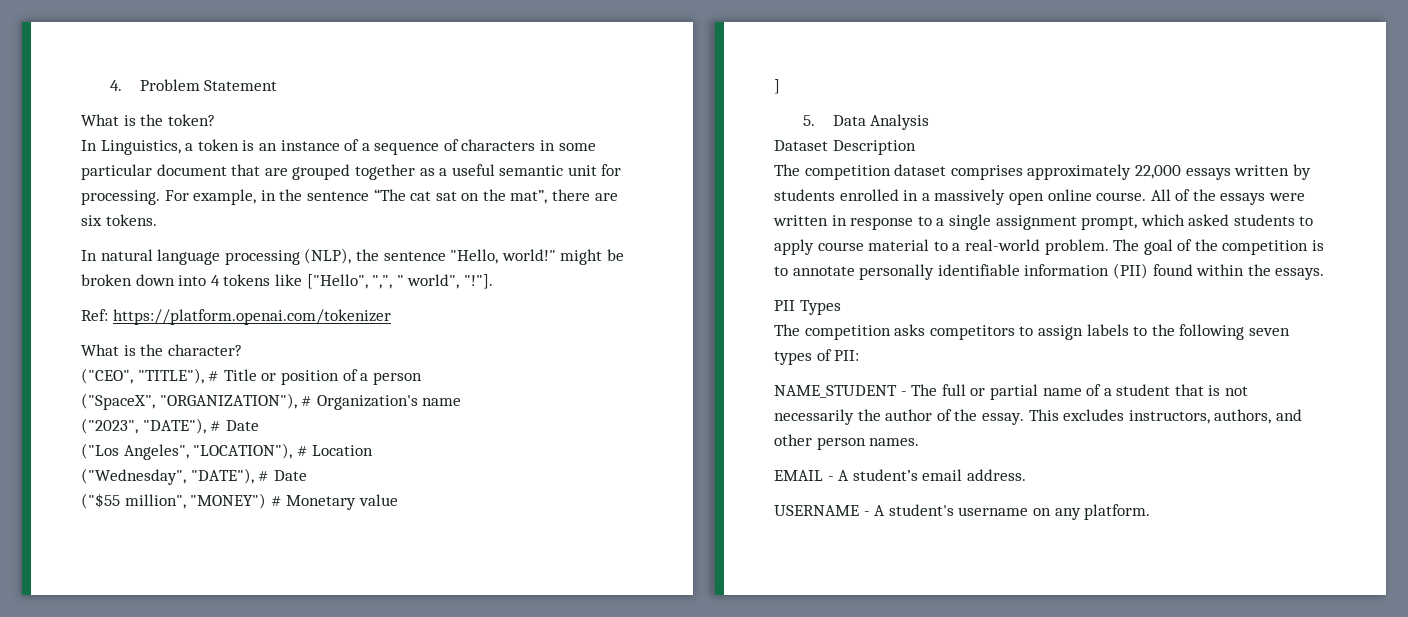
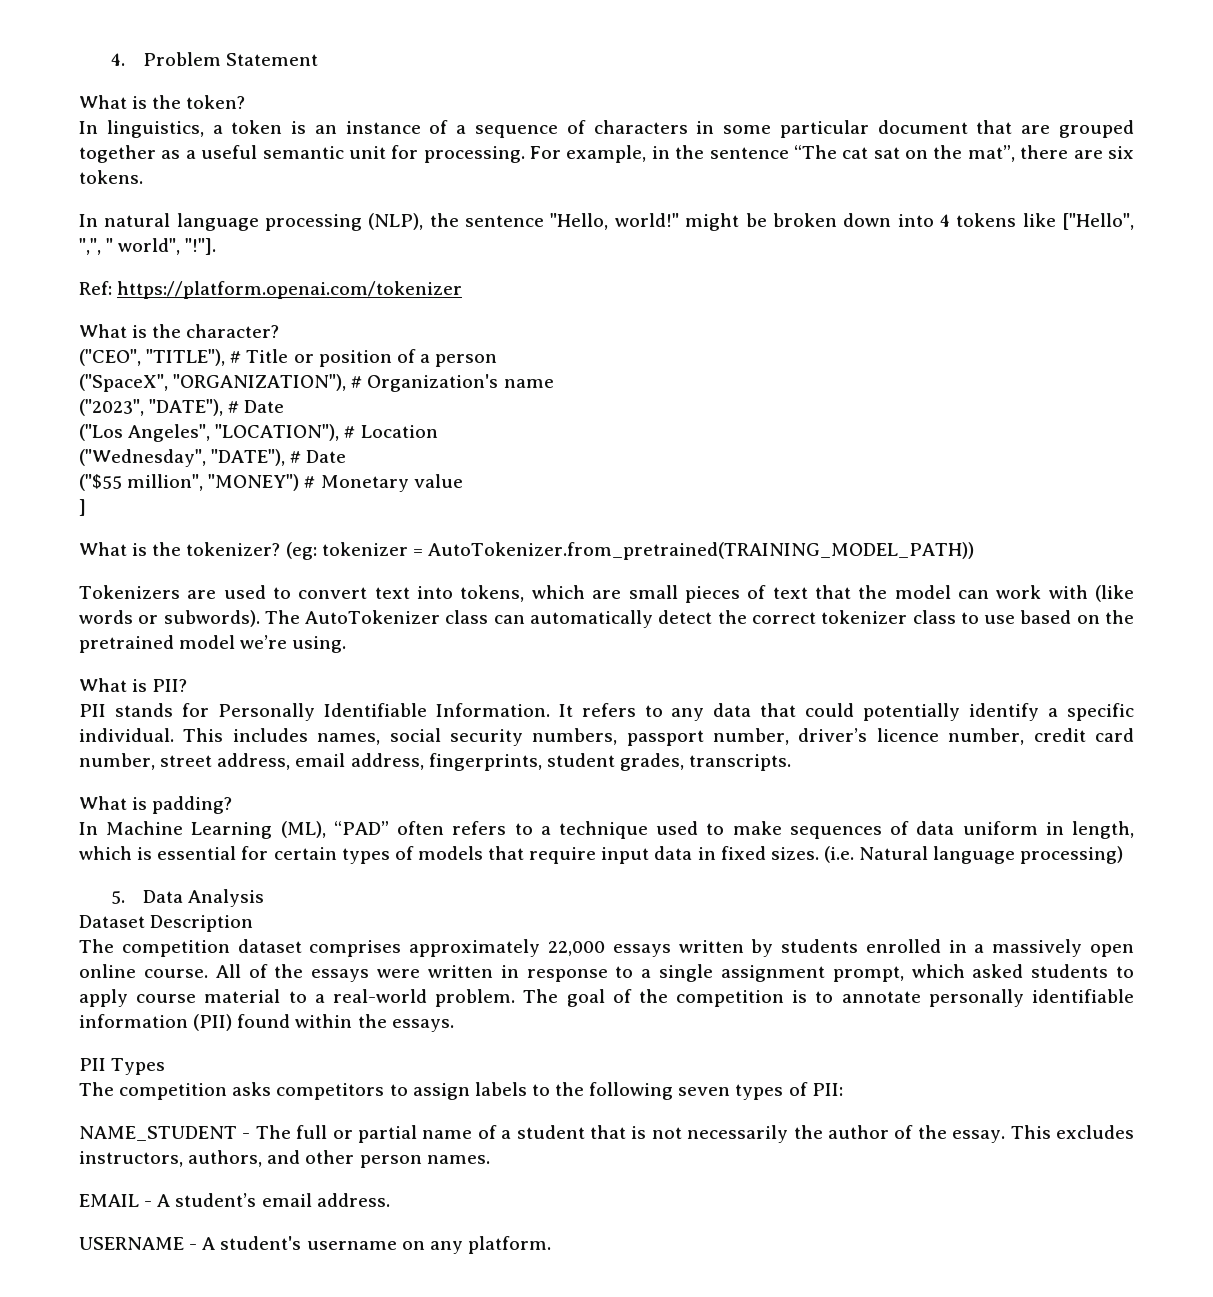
[100,140,181,155] Linguistics, -> [106,120,204,138] linguistics,
(780, 86) none -> [79,542,974,560] [79,585,1134,603] [79,610,1134,628] [79,635,347,653] [79,678,188,692] [79,703,1134,721] [79,728,1134,746] [79,753,792,771] [79,796,233,814] [79,821,1135,839] [79,846,1124,864] // What is the tokenizer? (eg: tokenizer = AutoTokenizer.from_pretrained(TRAINING_MODEL_PATH)) // Tokenizers are used to convert text into tokens, which are small pieces of text that the model can work with (like words or subwords). The AutoTokenizer class can automatically detect the correct tokenizer class to use based on the pretrained model we’re using. // What is PII? // PII stands for Personally Identifiable Information. It refers to any data that could potentially identify a specific individual. This includes names, social security numbers, passport number, driver’s licence number, credit card number, street address, email address, fingerprints, student grades, transcripts. // What is padding? // In Machine Learning (ML), “PAD” often refers to a technique used to make sequences of data uniform in length, which is essential for certain types of models that require input data in fixed sizes. (i.e. Natural language processing)

